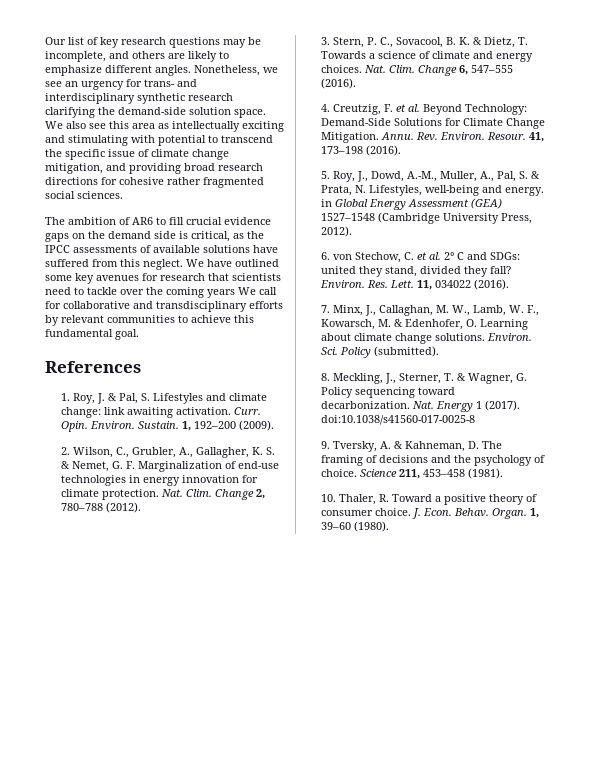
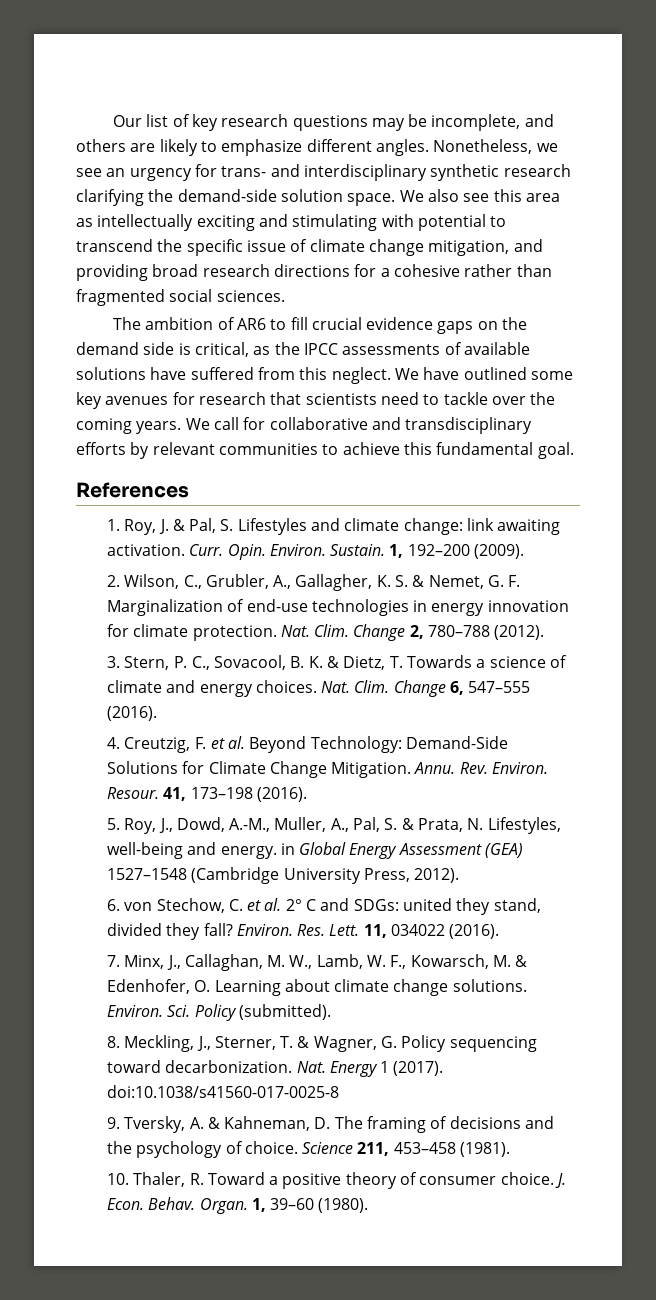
(117, 181) none -> [380,268,390,277] a
(201, 181) none -> [516,264,552,277] than
[207,289,235,298] years -> [136,421,182,434] years.

